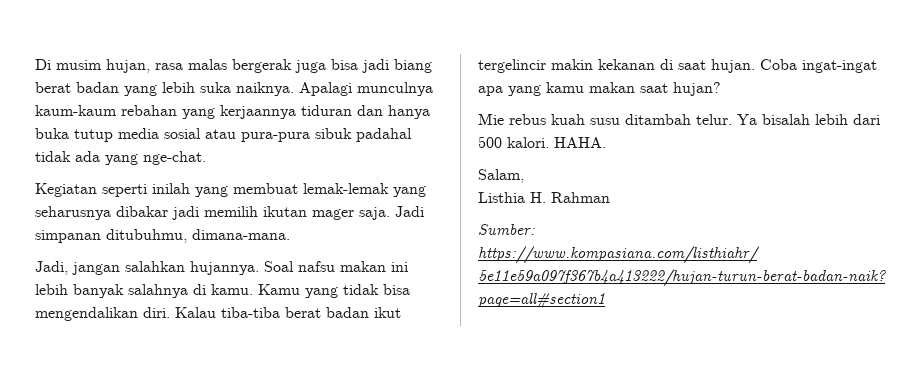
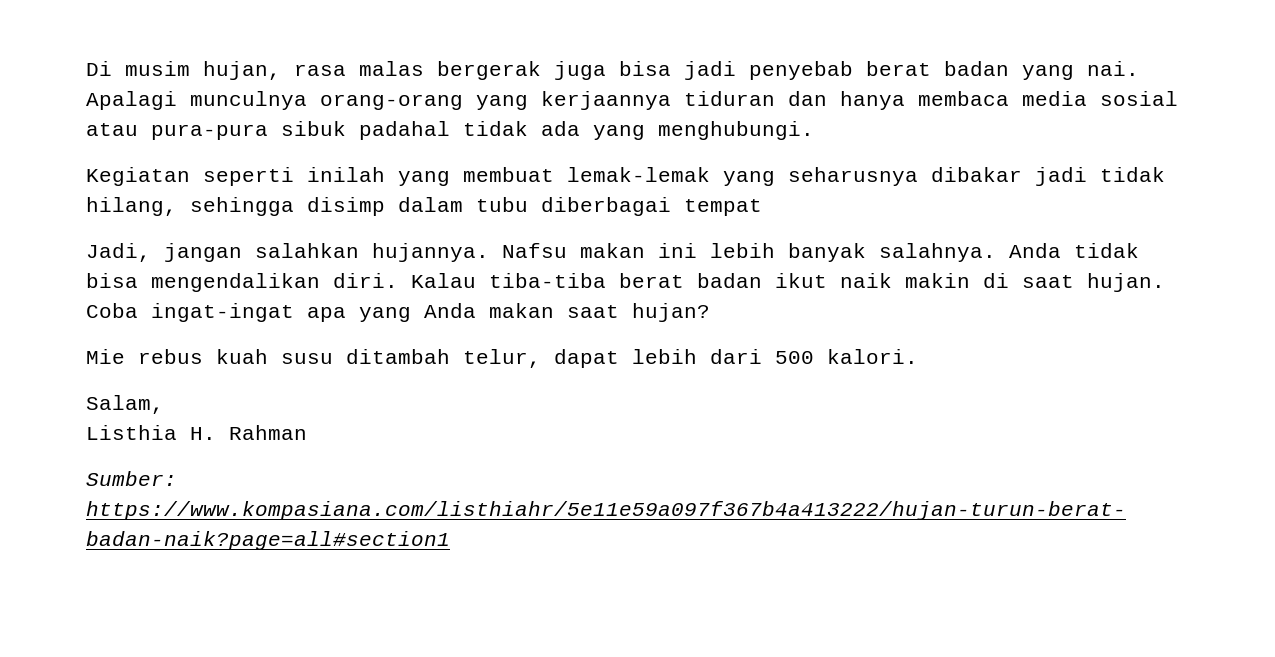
[394,59,432,73] biang -> [749,61,853,80] penyebab
[162,82,433,96] [35,105,177,116] lebih suka naiknya. Apalagi munculnya kaum-kaum rebahan -> [1087,61,1139,76] [86,91,463,110] nai. Apalagi munculnya orang-orang
[35,128,113,142] buka tutup -> [918,91,1009,106] membaca
[143,151,206,165] nge-chat. -> [658,121,814,140] menghubungi.
[204,206,424,220] [35,229,290,243] memilih ikutan mager saja. Jadi simpanan ditubuhmu, dimana-mana. -> [1100,167,1165,182] [86,197,762,216] tidak hilang, sehingga disimp dalam tubu diberbagai tempat
[264,261,335,272] Soal nafsu -> [502,243,567,258] Nafsu
[128,284,338,298] salahnya di kamu. Kamu yang -> [879,243,1061,262] salahnya. Anda
[478,59,655,73] tergelincir makin kekanan -> [840,273,970,288] naik makin
[546,82,584,93] kamu -> [424,303,476,318] Anda
[696,114,810,125] telur. Ya bisalah -> [463,349,619,368] telur, dapat
[554,137,606,148] HAHA. -> (918, 356) none

